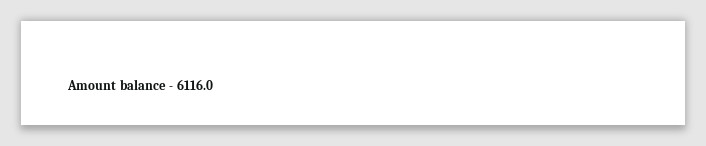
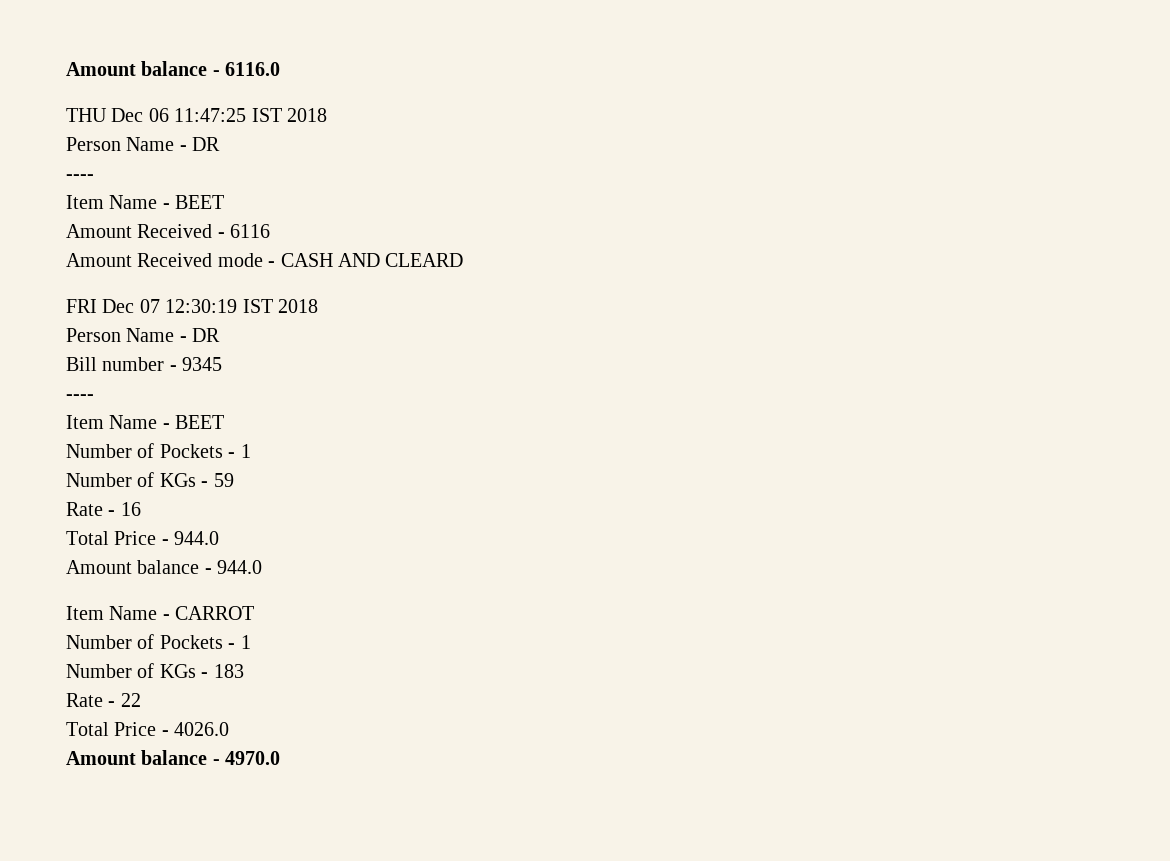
(213, 84) none -> [66,108,327,122] [66,137,221,151] [66,174,94,180] [66,195,225,209] [66,224,271,238] [66,253,464,267] [66,299,318,313] [66,328,221,342] [66,357,223,371] [66,394,94,400] [66,415,225,429] [66,443,251,458] [66,472,234,487] [66,502,141,516] [66,531,220,545] [66,560,263,574] [66,606,255,620] [66,634,251,649] [66,663,244,678] [66,693,141,707] [66,722,230,736] [66,750,281,765] // THU Dec 06 11:47:25 IST 2018 // Person Name - DR // ---- // Item Name - BEET // Amount Received - 6116 // Amount Received mode - CASH AND CLEARD // FRI Dec 07 12:30:19 IST 2018 // Person Name - DR // Bill number - 9345 // ---- // Item Name - BEET // Number of Pockets - 1 // Number of KGs - 59 // Rate - 16 // Total Price - 944.0 // Amount balance - 944.0 // Item Name - CARROT // Number of Pockets - 1 // Number of KGs - 183 // Rate - 22 // Total Price - 4026.0 // Amount balance - 4970.0

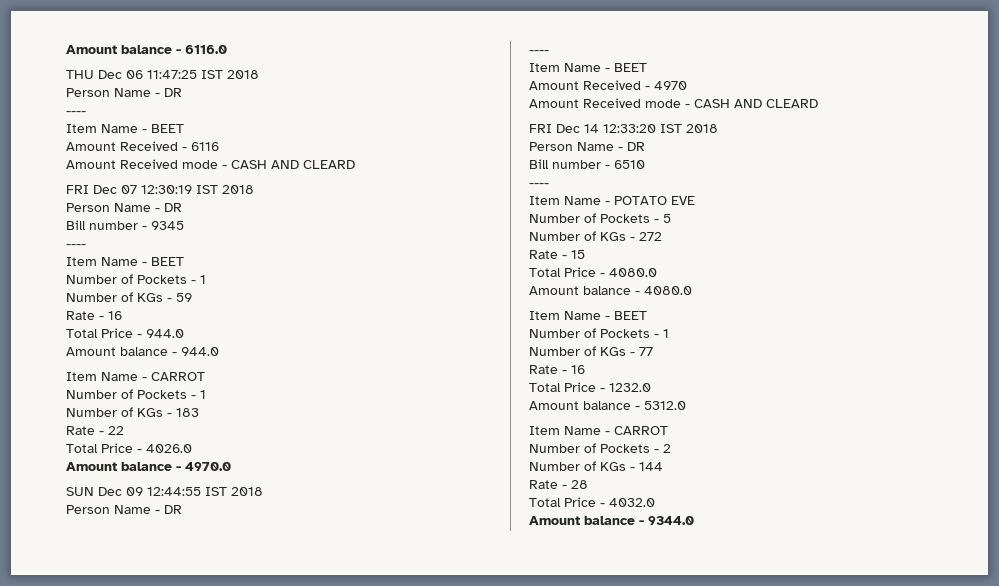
(281, 758) none -> [66,487,263,496] [66,505,182,514] [529,50,549,54] [529,63,647,72] [529,80,687,90] [529,98,818,108] [529,124,718,133] [529,142,645,151] [529,159,645,169] [529,183,549,187] [529,196,695,205] [529,213,671,223] [529,231,662,241] [529,250,585,259] [529,267,657,277] [529,286,692,295] [529,311,647,320] [529,328,669,338] [529,346,653,356] [529,365,585,374] [529,382,651,392] [529,401,686,410] [529,426,668,435] [529,443,671,453] [529,461,663,471] [529,480,588,489] [529,497,655,507] [529,516,694,525] // SUN Dec 09 12:44:55 IST 2018 // Person Name - DR // ---- // Item Name - BEET // Amount Received - 4970 // Amount Received mode - CASH AND CLEARD // FRI Dec 14 12:33:20 IST 2018 // Person Name - DR // Bill number - 6510 // ---- // Item Name - POTATO EVE // Number of Pockets - 5 // Number of KGs - 272 // Rate - 15 // Total Price - 4080.0 // Amount balance - 4080.0 // Item Name - BEET // Number of Pockets - 1 // Number of KGs - 77 // Rate - 16 // Total Price - 1232.0 // Amount balance - 5312.0 // Item Name - CARROT // Number of Pockets - 2 // Number of KGs - 144 // Rate - 28 // Total Price - 4032.0 // Amount balance - 9344.0

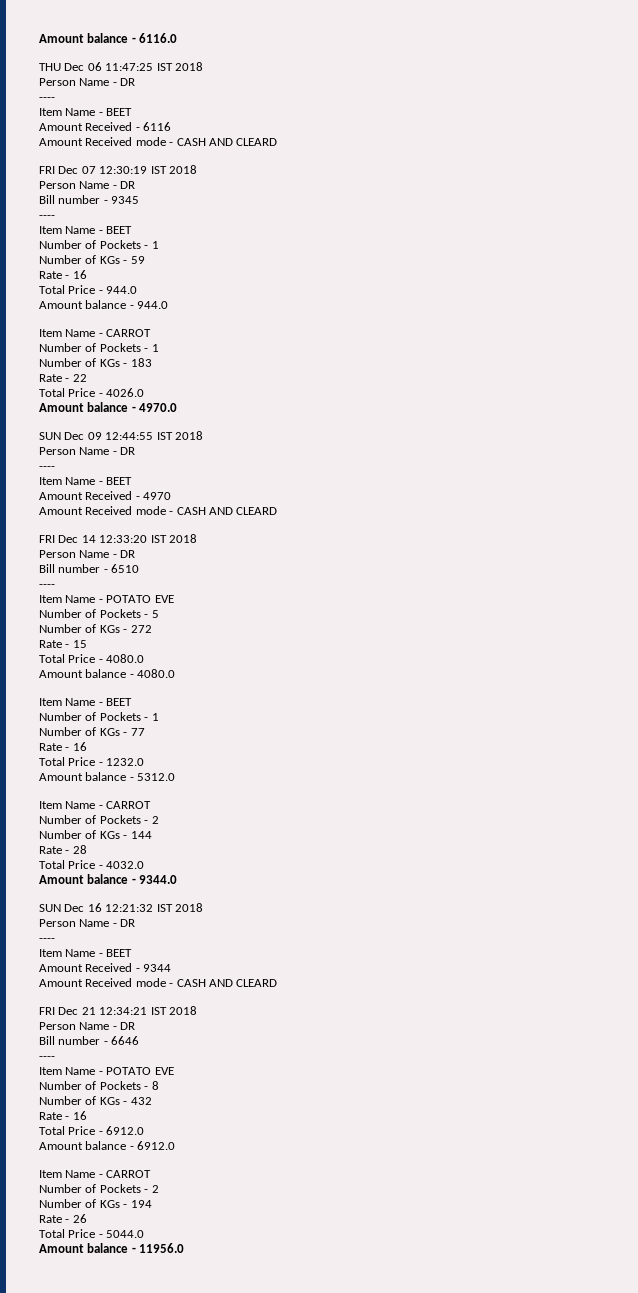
(694, 520) none -> [39,903,203,912] [39,919,136,927] [39,938,55,942] [39,949,133,957] [39,963,172,972] [39,978,278,987] [39,1006,197,1015] [39,1022,136,1030] [39,1036,140,1045] [39,1056,55,1060] [39,1067,174,1075] [39,1081,159,1090] [39,1096,152,1105] [39,1111,87,1120] [39,1126,145,1135] [39,1141,176,1150] [39,1170,152,1178] [39,1184,159,1193] [39,1199,152,1208] [39,1214,87,1223] [39,1229,145,1238] [39,1243,185,1253] // SUN Dec 16 12:21:32 IST 2018 // Person Name - DR // ---- // Item Name - BEET // Amount Received - 9344 // Amount Received mode - CASH AND CLEARD // FRI Dec 21 12:34:21 IST 2018 // Person Name - DR // Bill number - 6646 // ---- // Item Name - POTATO EVE // Number of Pockets - 8 // Number of KGs - 432 // Rate - 16 // Total Price - 6912.0 // Amount balance - 6912.0 // Item Name - CARROT // Number of Pockets - 2 // Number of KGs - 194 // Rate - 26 // Total Price - 5044.0 // Amount balance - 11956.0

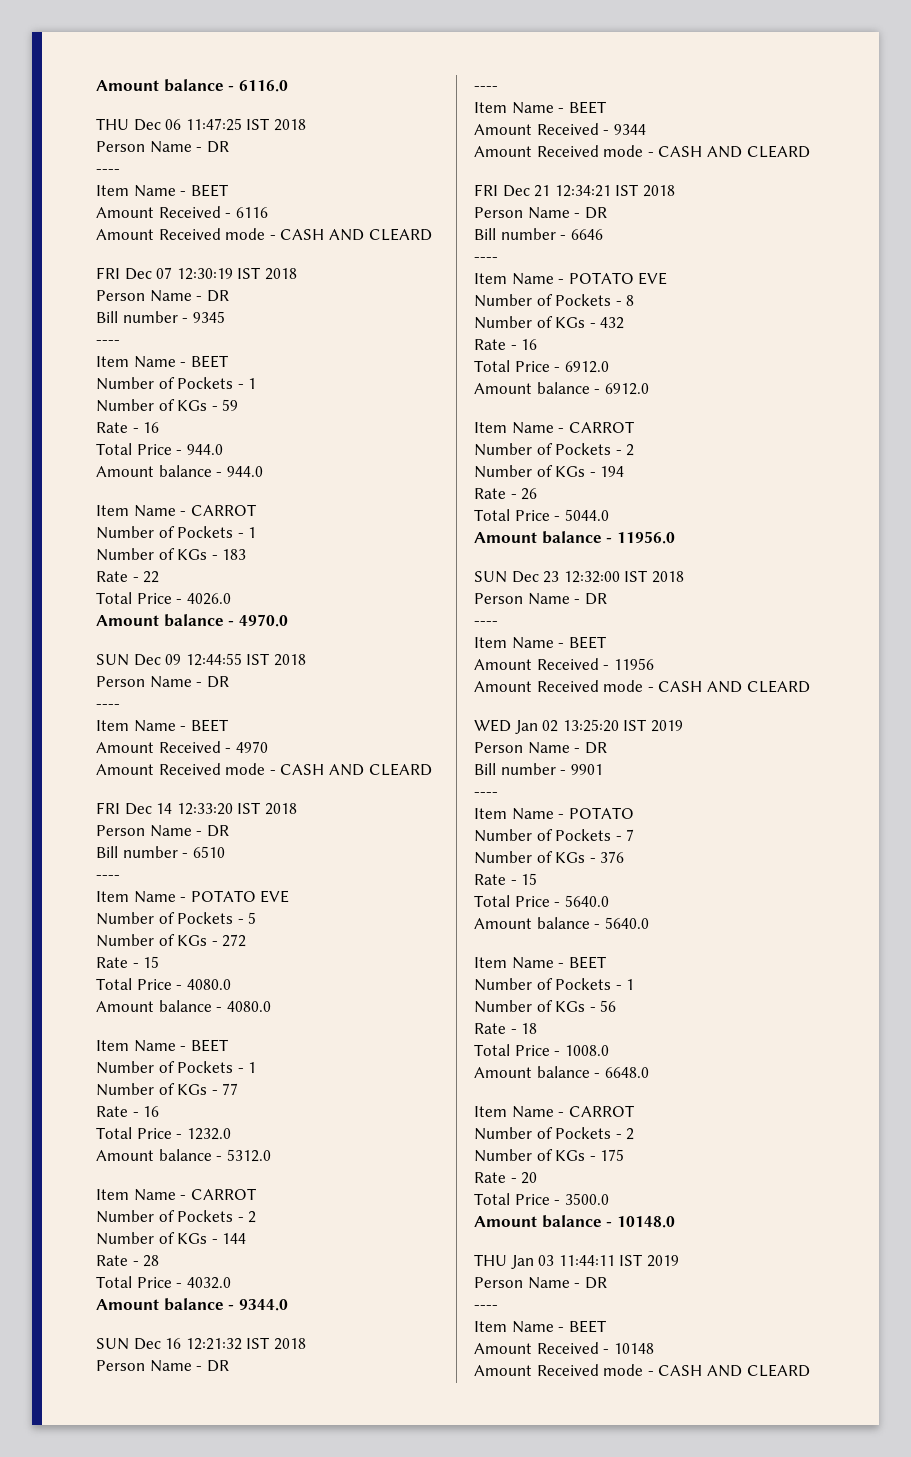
(185, 1248) none -> [474,570,684,583] [474,593,607,605] [474,621,498,626] [474,636,606,649] [474,658,654,670] [474,680,810,693] [474,719,683,734] [474,742,607,754] [474,763,603,775] [474,792,498,797] [474,807,634,820] [474,829,635,842] [474,851,625,864] [474,873,538,885] [474,895,609,907] [474,917,649,929] [474,956,606,969] [474,978,635,991] [474,1000,617,1013] [474,1023,538,1034] [474,1044,609,1056] [474,1066,649,1078] [474,1105,634,1118] [474,1127,635,1140] [474,1149,625,1162] [474,1172,538,1184] [474,1193,609,1205] [474,1215,675,1228] [474,1254,679,1269] [474,1277,607,1289] [474,1305,498,1310] [474,1320,606,1333] [474,1342,654,1354] [474,1364,810,1377] // SUN Dec 23 12:32:00 IST 2018 // Person Name - DR // ---- // Item Name - BEET // Amount Received - 11956 // Amount Received mode - CASH AND CLEARD // WED Jan 02 13:25:20 IST 2019 // Person Name - DR // Bill number - 9901 // ---- // Item Name - POTATO // Number of Pockets - 7 // Number of KGs - 376 // Rate - 15 // Total Price - 5640.0 // Amount balance - 5640.0 // Item Name - BEET // Number of Pockets - 1 // Number of KGs - 56 // Rate - 18 // Total Price - 1008.0 // Amount balance - 6648.0 // Item Name - CARROT // Number of Pockets - 2 // Number of KGs - 175 // Rate - 20 // Total Price - 3500.0 // Amount balance - 10148.0 // THU Jan 03 11:44:11 IST 2019 // Person Name - DR // ---- // Item Name - BEET // Amount Received - 10148 // Amount Received mode - CASH AND CLEARD

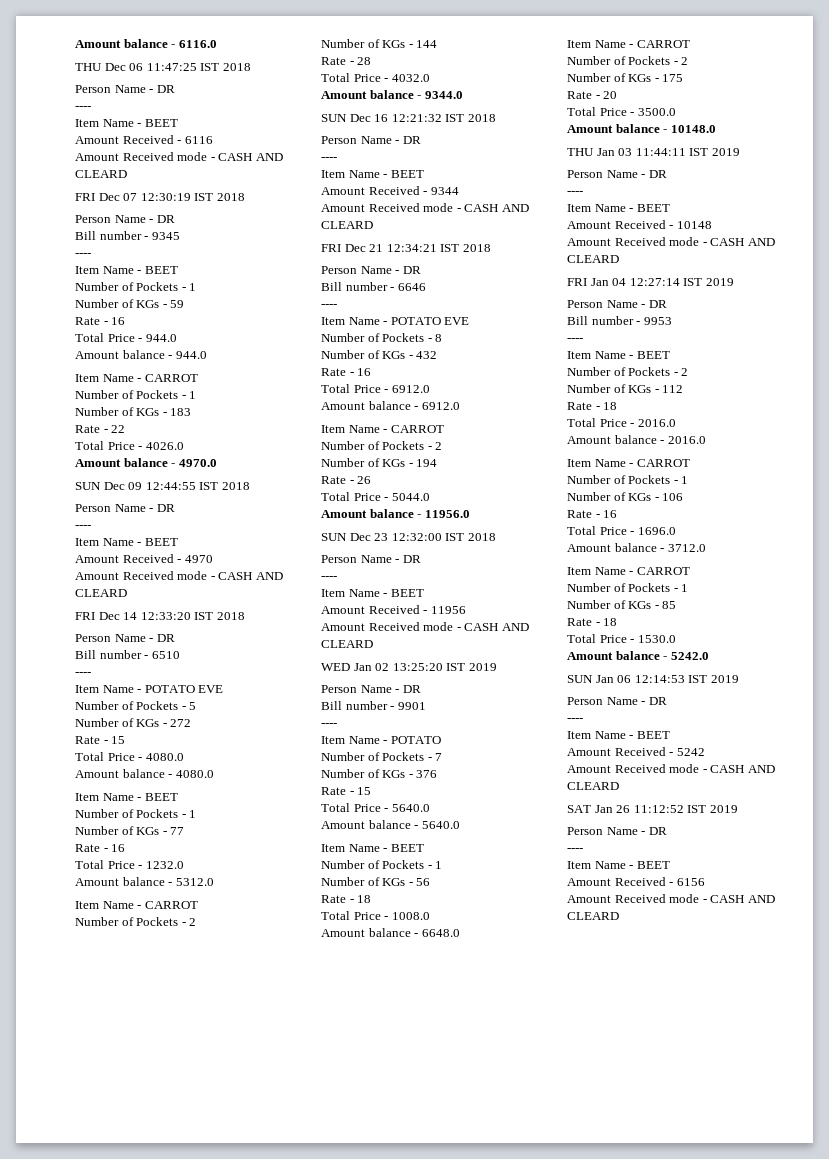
(810, 1370) none -> [567,278,734,286] [567,300,667,308] [567,316,672,325] [567,338,583,342] [567,351,670,359] [567,367,689,376] [567,384,684,393] [567,402,618,410] [567,418,676,427] [567,435,706,444] [567,459,690,467] [567,475,689,484] [567,492,684,501] [567,510,618,518] [567,526,676,535] [567,543,706,552] [567,567,690,575] [567,583,689,592] [567,600,677,609] [567,618,618,626] [567,634,676,643] [567,651,709,660] [567,675,739,683] [567,697,667,705] [567,718,583,722] [567,731,670,739] [567,747,705,756] [567,764,775,773] [567,782,619,790] [567,805,738,813] [567,827,667,835] [567,848,583,852] [567,861,670,869] [567,877,705,886] [567,894,775,903] [567,912,619,920] // FRI Jan 04 12:27:14 IST 2019 // Person Name - DR // Bill number - 9953 // ---- // Item Name - BEET // Number of Pockets - 2 // Number of KGs - 112 // Rate - 18 // Total Price - 2016.0 // Amount balance - 2016.0 // Item Name - CARROT // Number of Pockets - 1 // Number of KGs - 106 // Rate - 16 // Total Price - 1696.0 // Amount balance - 3712.0 // Item Name - CARROT // Number of Pockets - 1 // Number of KGs - 85 // Rate - 18 // Total Price - 1530.0 // Amount balance - 5242.0 // SUN Jan 06 12:14:53 IST 2019 // Person Name - DR // ---- // Item Name - BEET // Amount Received - 5242 // Amount Received mode - CASH AND CLEARD // SAT Jan 26 11:12:52 IST 2019 // Person Name - DR // ---- // Item Name - BEET // Amount Received - 6156 // Amount Received mode - CASH AND CLEARD

